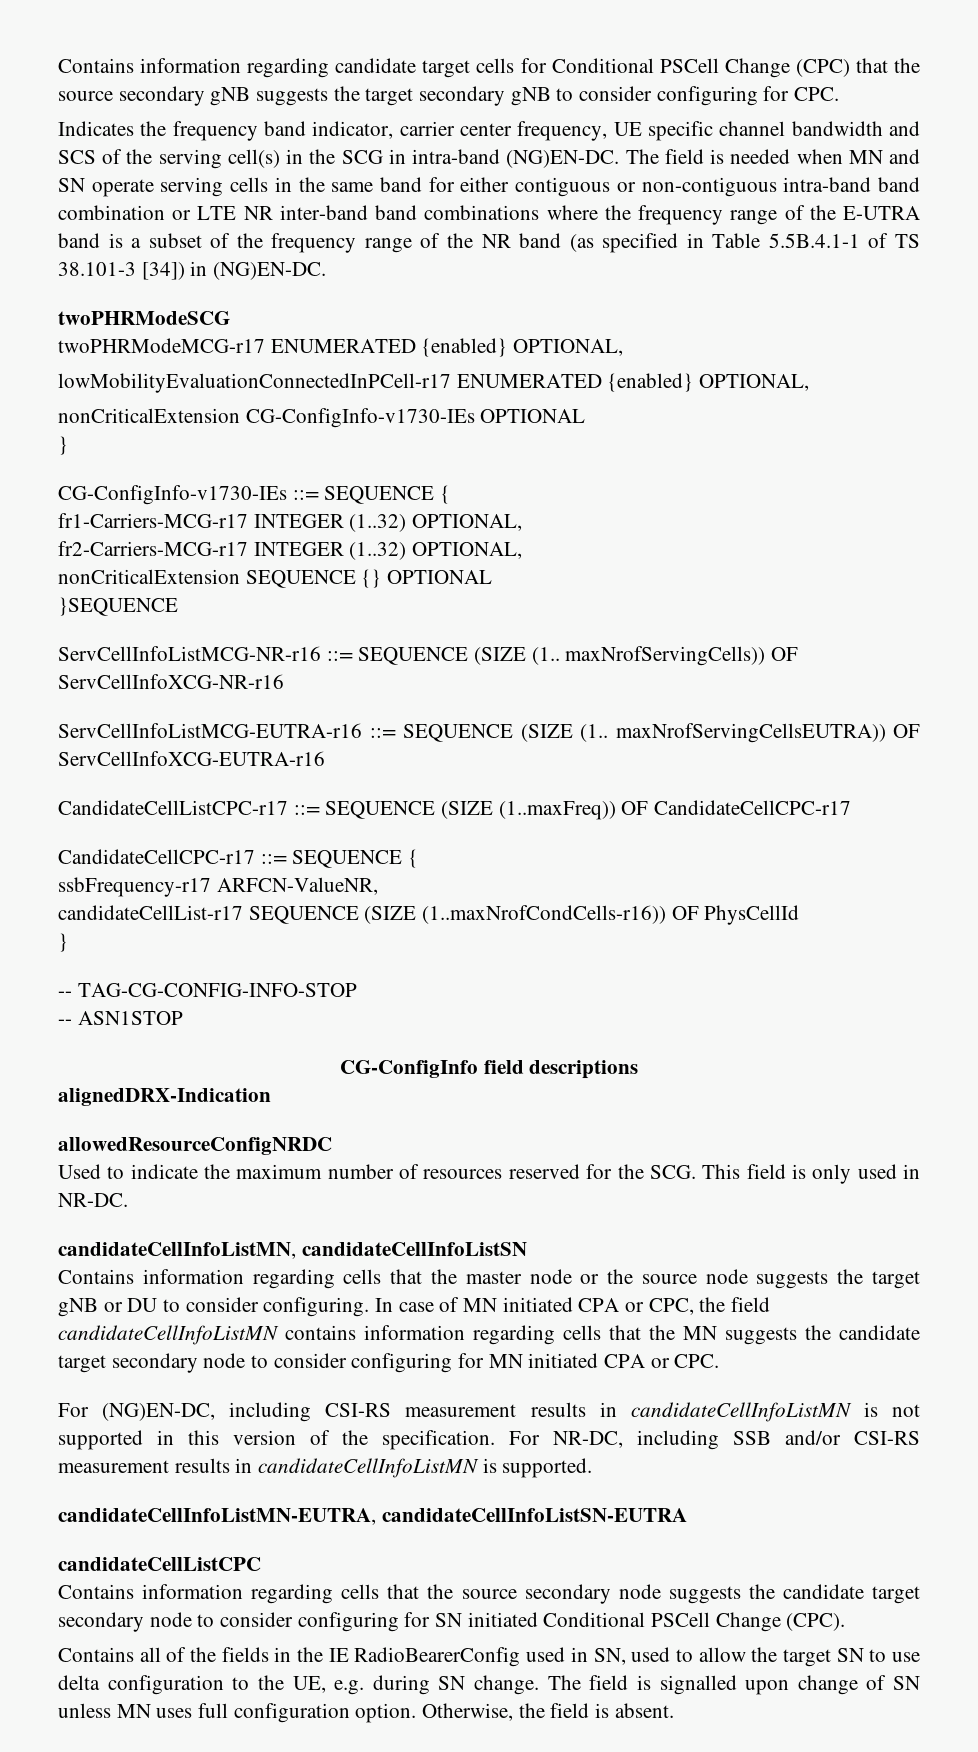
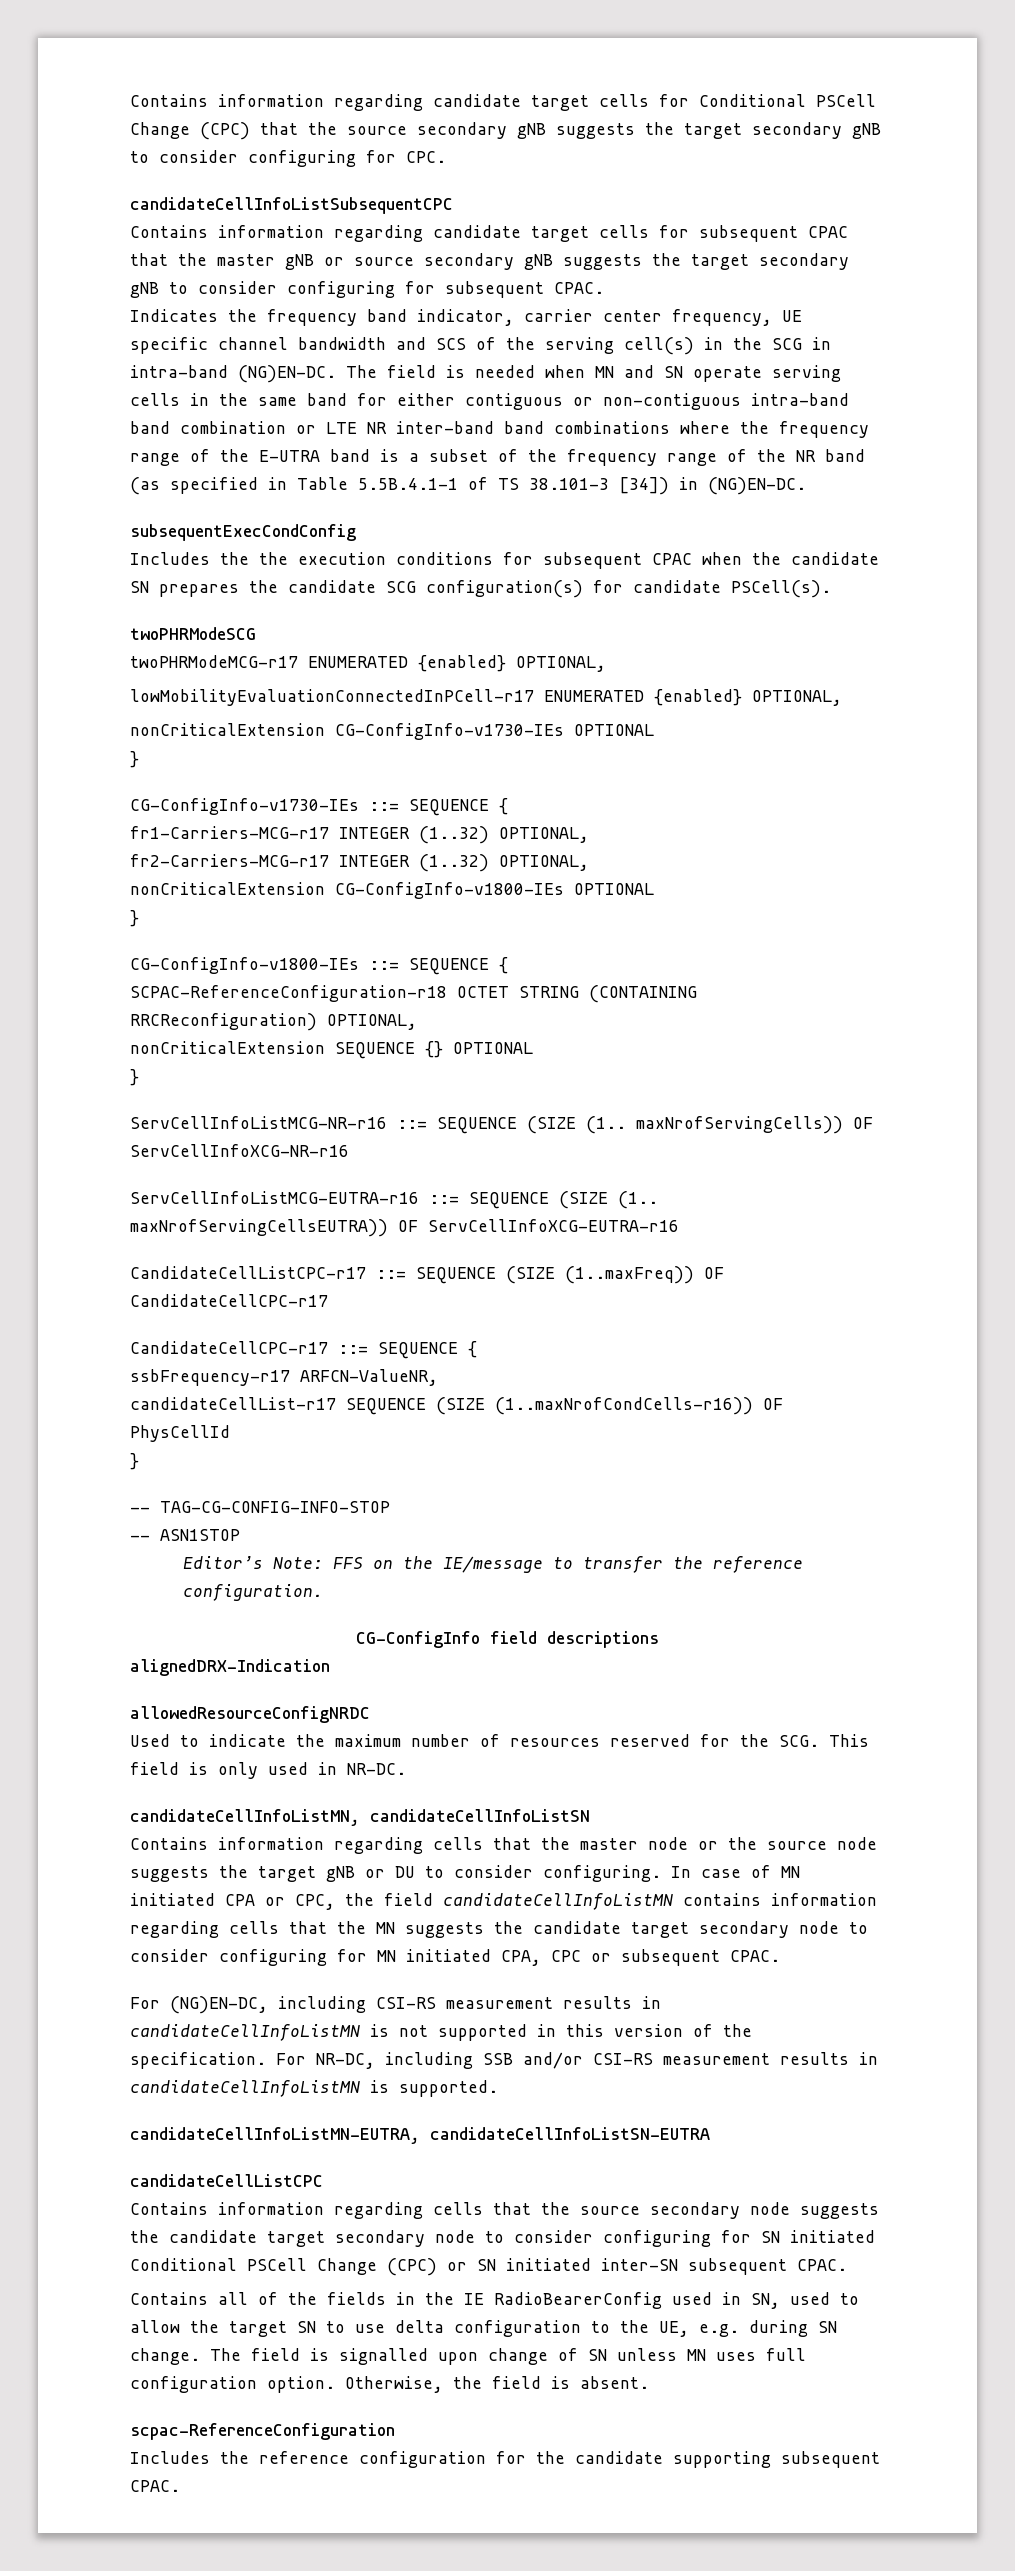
(840, 94) none -> [130,197,453,214] [130,225,848,242] [130,253,849,270] [130,281,604,298] // candidateCellInfoListSubsequentCPC // Contains information regarding candidate target cells for subsequent CPAC that the master gNB or source secondary gNB suggests the target secondary gNB to consider configuring for subsequent CPAC.
(327, 271) none -> [130,524,356,541] [130,552,879,569] [130,580,831,598] // subsequentExecCondConfig // Includes the the execution conditions for subsequent CPAC when the candidate SN prepares the candidate SCG configuration(s) for candidate PSCell(s).
(523, 550) none -> [130,882,654,899] [130,910,139,927] [130,957,508,975] [130,985,697,1003] [130,1013,417,1031] // nonCriticalExtension CG-ConfigInfo-v1800-IEs OPTIONAL // } // CG-ConfigInfo-v1800-IEs ::= SEQUENCE { // SCPAC-ReferenceConfiguration-r18 OCTET STRING (CONTAINING RRCReconfiguration) OPTIONAL,
[58,597,178,616] }SEQUENCE -> [130,1069,139,1086] }
(183, 1018) none -> [182,1556,803,1573] [182,1584,323,1601] // Editor’s Note: FFS on the IE/message to transfer the reference configuration.
[604,1354,720,1368] CPA or CPC. -> [501,1949,780,1966] CPA, CPC or subsequent CPAC.
[786,1613,846,1631] (CPC). -> [387,2258,847,2276] (CPC) or SN initiated inter-SN subsequent CPAC.
(674, 1710) none -> [130,2423,395,2440] [130,2451,880,2468] [130,2480,180,2492] // scpac-ReferenceConfiguration // Includes the reference configuration for the candidate supporting subsequent CPAC.

